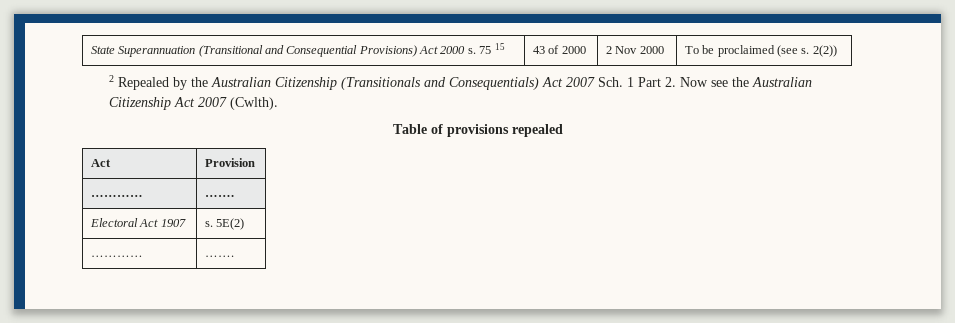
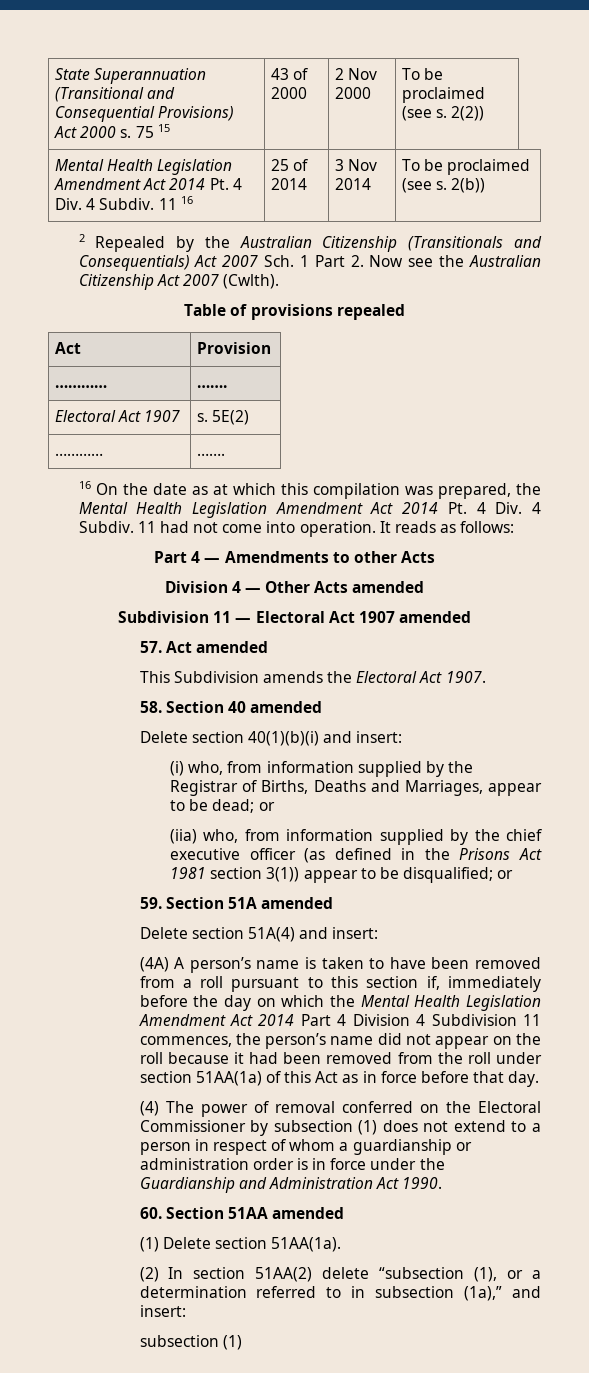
(837, 51) none -> [55,159,233,175] [54,178,242,190] [55,196,193,210] [271,159,309,171] [271,178,308,190] [335,159,378,171] [335,178,372,190] [402,159,531,175] [402,178,486,193] // Mental Health Legislation Amendment Act 2014 Pt. 4 Div. 4 Subdiv. 11 16 | 25 of 2014 | 3 Nov 2014 | To be proclaimed (see s. 2(b))
(234, 256) none -> [78,481,541,499] [78,502,541,518] [78,521,515,537] [153,551,436,563] [164,581,425,593] [117,611,472,623] [139,641,268,653] [139,671,486,683] [139,701,323,713] [139,731,403,746] [170,761,474,777] [170,780,542,796] [170,799,275,813] [170,829,542,845] [170,848,542,863] [170,867,514,883] [139,897,334,909] [139,927,379,942] [139,957,541,973] [139,976,541,992] [139,995,541,1011] [138,1014,541,1026] [139,1033,541,1049] [139,1052,542,1064] [139,1071,540,1087] [139,1101,541,1117] [139,1120,541,1136] [139,1139,472,1155] [139,1158,445,1170] [139,1177,443,1193] [139,1207,345,1219] [139,1237,342,1252] [139,1267,541,1282] [139,1286,541,1301] [139,1305,186,1317] [139,1335,242,1350] // 16 On the date as at which this compilation was prepared, the Mental Health Legislation Amendment Act 2014 Pt. 4 Div. 4 Subdiv. 11 had not come into operation. It reads as follows: // Part 4 — Amendments to other Acts // Division 4 — Other Acts amended // Subdivision 11 — Electoral Act 1907 amended // 57. Act amended // This Subdivision amends the Electoral Act 1907. // 58. Section 40 amended // Delete section 40(1)(b)(i) and insert: // (i) who, from information supplied by the Registrar of Births, Deaths and Marriages, appear to be dead; or // (iia) who, from information supplied by the chief executive officer (as defined in the Prisons Act 1981 section 3(1)) appear to be disqualified; or // 59. Section 51A amended // Delete section 51A(4) and insert: // (4A) A person’s name is taken to have been removed from a roll pursuant to this section if, immediately before the day on which the Mental Health Legislation Amendment Act 2014 Part 4 Division 4 Subdivision 11 commences, the person’s name did not appear on the roll because it had been removed from the roll under section 51AA(1a) of this Act as in force before that day. // (4) The power of removal conferred on the Electoral Commissioner by subsection (1) does not extend to a person in respect of whom a guardianship or administration order is in force under the Guardianship and Administration Act 1990. // 60. Section 51AA amended // (1) Delete section 51AA(1a). // (2) In section 51AA(2) delete “subsection (1), or a determination referred to in subsection (1a),” and insert: // subsection (1)

